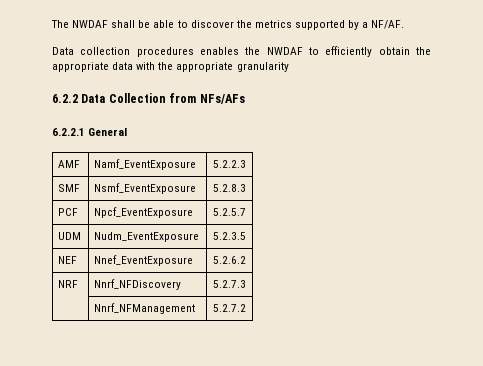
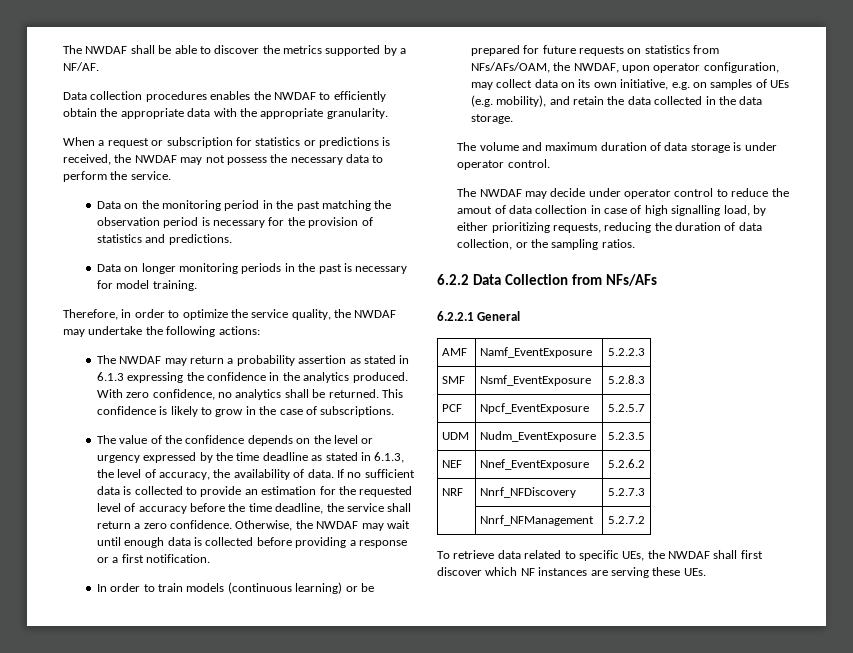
[236,62,289,72] granularity -> [326,108,388,119] [63,137,391,148] [63,154,384,165] [63,171,171,182] [96,200,392,211] [96,217,373,228] [96,234,232,245] [96,263,408,274] [96,280,197,291] [63,309,397,320] [63,326,260,337] [96,355,410,366] [96,372,408,383] [96,389,403,400] [96,406,395,417] [96,435,374,446] [96,452,405,463] [96,469,415,480] [96,486,413,497] [96,503,412,514] [96,520,410,531] [96,537,407,548] [96,554,211,563] [96,582,374,594] [470,45,720,56] [470,62,779,73] [470,79,790,90] [470,95,763,107] [470,114,513,124] [457,142,777,153] [457,159,550,170] [457,188,789,199] [457,205,766,216] [457,222,762,233] [457,239,635,250] granularity. // When a request or subscription for statistics or predictions is received, the NWDAF may not possess the necessary data to perform the service. // Data on the monitoring period in the past matching the observation period is necessary for the provision of statistics and predictions. // Data on longer monitoring periods in the past is necessary for model training. // Therefore, in order to optimize the service quality, the NWDAF may undertake the following actions: // The NWDAF may return a probability assertion as stated in 6.1.3 expressing the confidence in the analytics produced. With zero confidence, no analytics shall be returned. This confidence is likely to grow in the case of subscriptions. // The value of the confidence depends on the level or urgency expressed by the time deadline as stated in 6.1.3, the level of accuracy, the availability of data. If no sufficient data is collected to provide an estimation for the requested level of accuracy before the time deadline, the service shall return a zero confidence. Otherwise, the NWDAF may wait until enough data is collected before providing a response or a first notification. // In order to train models (continuous learning) or be prepared for future requests on statistics from NFs/AFs/OAM, the NWDAF, upon operator configuration, may collect data on its own initiative, e.g. on samples of UEs (e.g. mobility), and retain the data collected in the data storage. // The volume and maximum duration of data storage is under operator control. // The NWDAF may decide under operator control to reduce the amout of data collection in case of high signalling load, by either prioritizing requests, reducing the duration of data collection, or the sampling ratios.
(246, 308) none -> [437,550,763,561] [437,567,706,578] // To retrieve data related to specific UEs, the NWDAF shall first discover which NF instances are serving these UEs.

